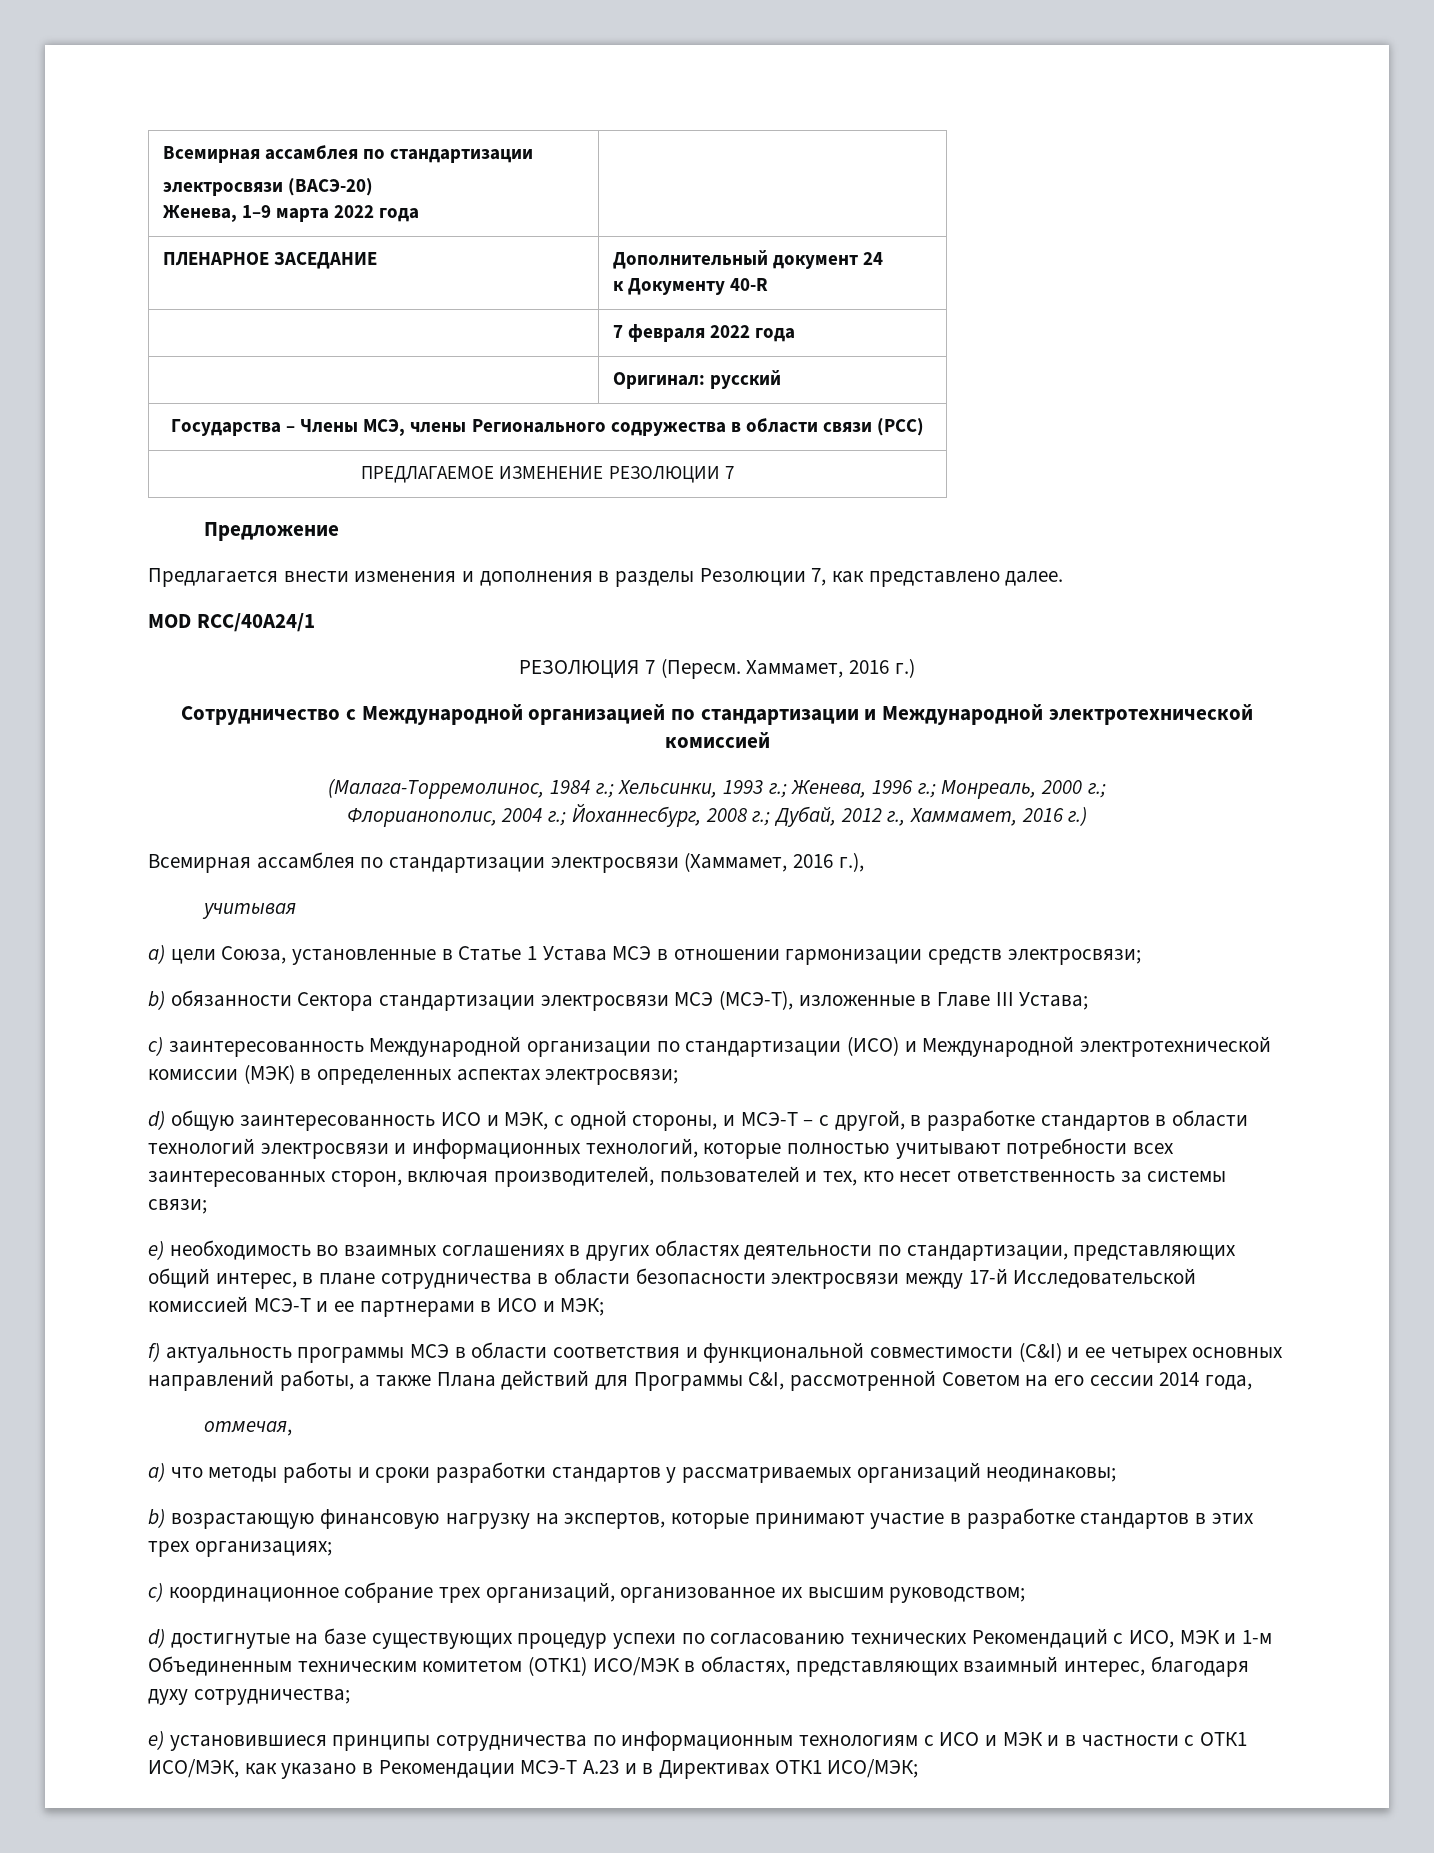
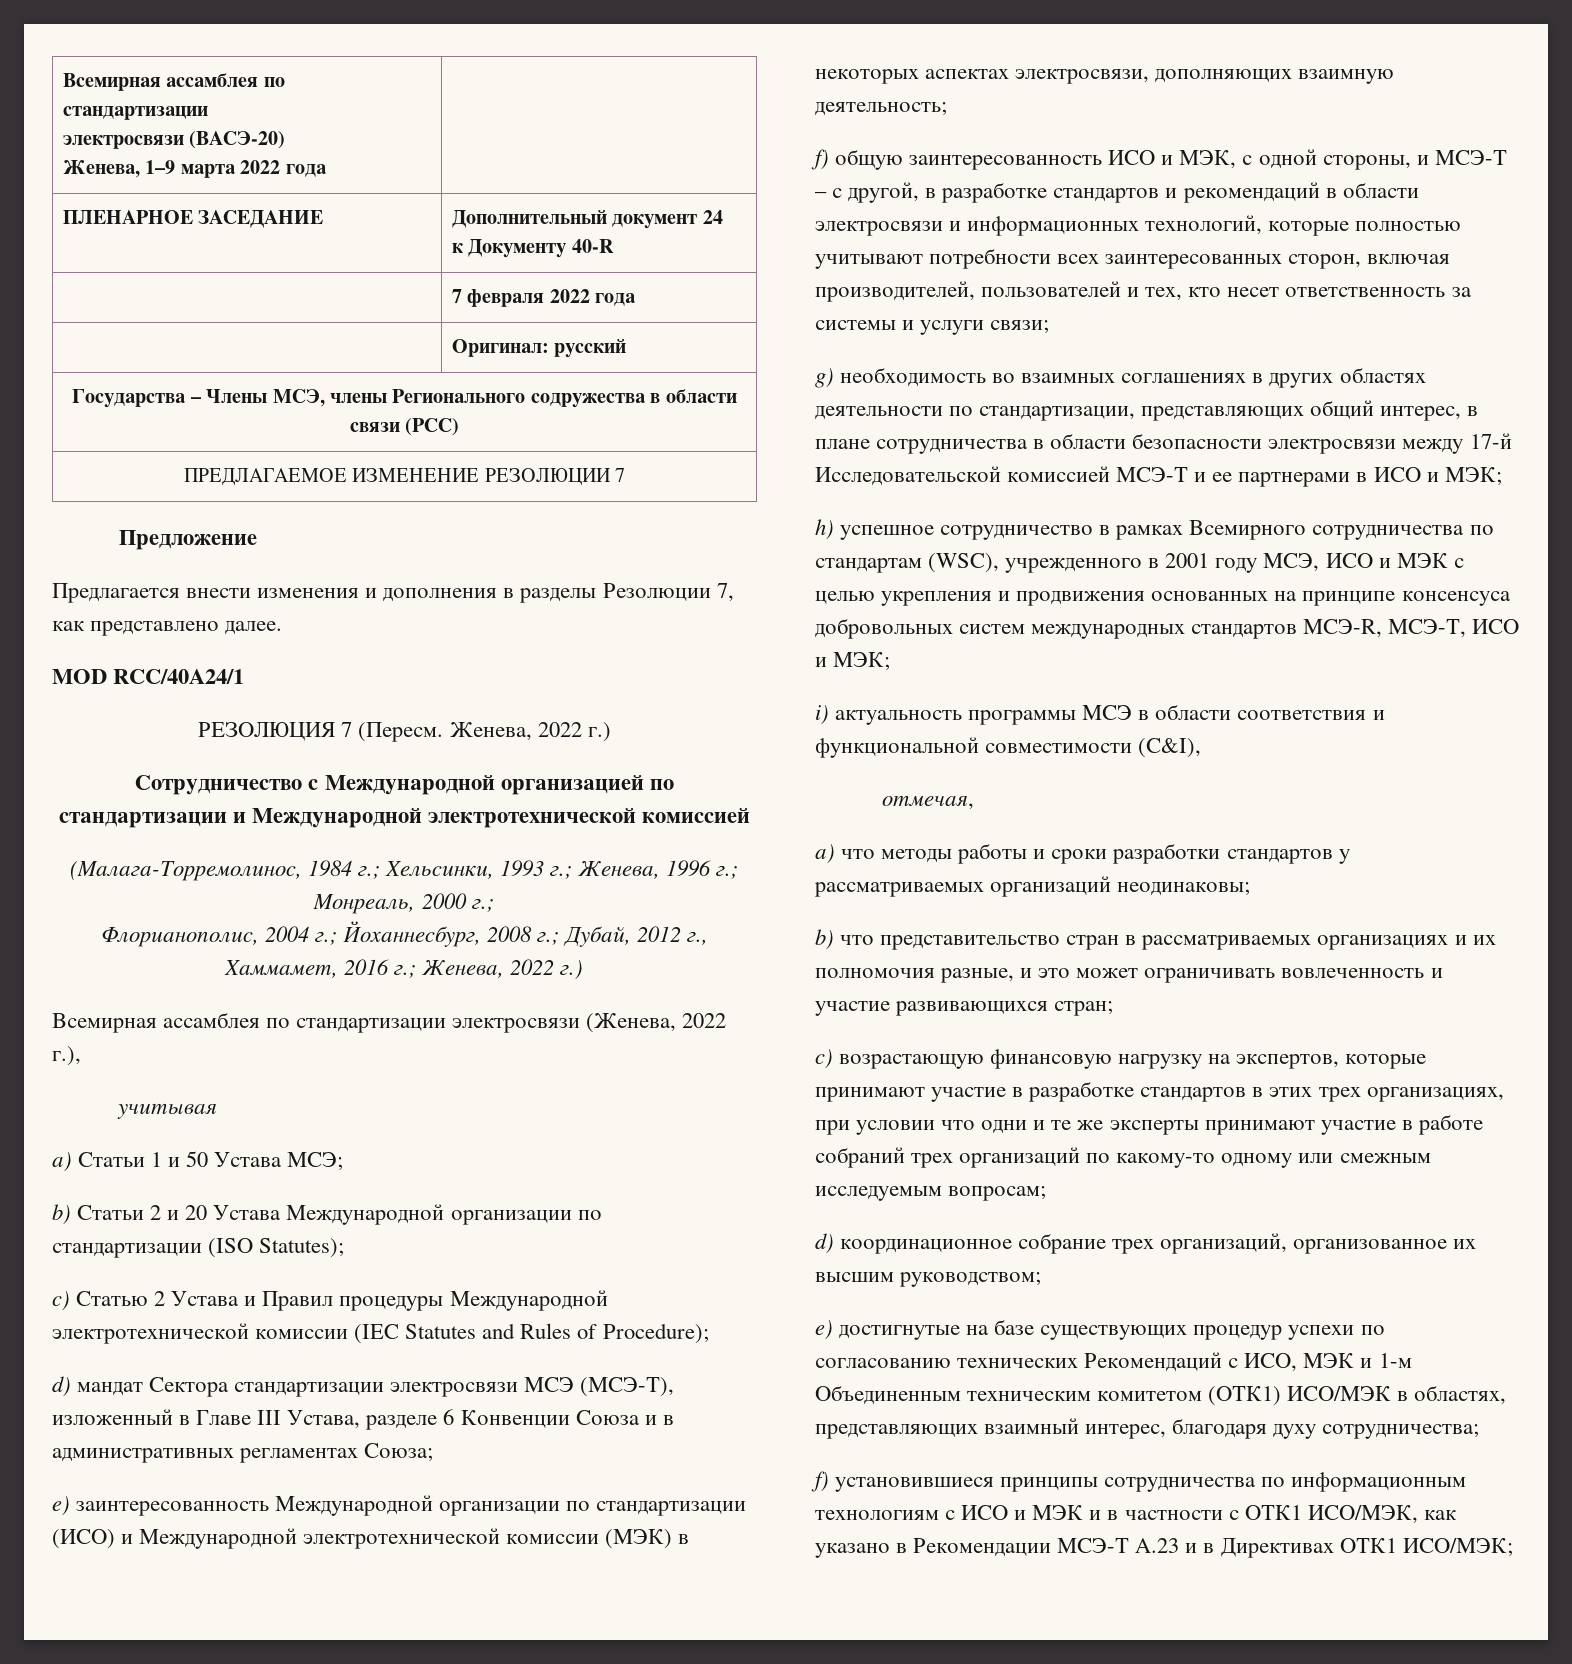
[746,660,890,678] Хаммамет, 2016 -> [449,722,582,741] Женева, 2022
(1064, 815) none -> [393,959,555,978] г.; Женева, 2022
[684,852,834,872] (Хаммамет, 2016 -> [586,1013,727,1033] (Женева, 2022
[170,946,1141,965] [148,990,292,1010] цели Союза, установленные в Статье 1 Устава МСЭ в отношении гармонизации средств электросвязи; // b) обязанности -> [78,1151,344,1171] [52,1204,602,1225] [52,1238,345,1258] [52,1290,608,1311] [52,1323,709,1344] [52,1376,144,1397] Статьи 1 и 50 Устава МСЭ; // b) Статьи 2 и 20 Устава Международной организации по стандартизации (ISO Statutes); // c) Статью 2 Устава и Правил процедуры Международной электротехнической комиссии (IEC Statutes and Rules of Procedure); // d) мандат
[798,995,915,1007] изложенные -> [52,1409,173,1425] изложенный
[1019,992,1089,1010] [148,1036,163,1056] Устава; // c) -> [287,1409,674,1430] [52,1443,434,1463] [52,1496,70,1516] Устава, разделе 6 Конвенции Союза и в административных регламентах Союза; // e)
[317,1069,679,1085] [148,1110,165,1130] определенных аспектах электросвязи; // d) -> [815,69,1395,84] [815,102,947,116] [811,149,829,170] некоторых аспектах электросвязи, дополняющих взаимную деятельность; // f)
[1155,1110,1249,1127] [148,1138,255,1155] в области технологий -> [1165,182,1419,203] и рекомендаций в области
(1227, 1176) none -> [902,320,985,335] и услуги
[148,1240,164,1260] e) -> [815,368,834,388] g)
[148,1342,160,1362] f) -> [815,519,1494,540] [815,553,1464,573] [815,591,1511,606] [815,618,1520,639] [815,652,891,671] [815,705,829,725] h) успешное сотрудничество в рамках Всемирного сотрудничества по стандартам (WSC), учрежденного в 2001 году МСЭ, ИСО и МЭК с целью укрепления и продвижения основанных на принципе консенсуса добровольных систем международных стандартов МСЭ-R, МСЭ-Т, ИСО и МЭК; // i)
[1018,1342,1284,1363] [148,1370,1253,1391] (С&I) и ее четырех основных направлений работы, а также Плана действий для Программы С&I, рассмотренной Советом на его сессии 2014 года, -> [1138,738,1202,758] (С&I),
(165, 1518) none -> [840,935,1496,950] [815,968,1443,983] [815,1001,1114,1016] [815,1049,833,1069] что представительство стран в рассматриваемых организациях и их полномочия разные, и это может ограничивать вовлеченность и участие развивающихся стран; // c)
[194,1541,332,1557] [148,1582,163,1602] организациях; // c) -> [1366,1087,1504,1102] [815,1114,1483,1135] [815,1147,1431,1168] [815,1186,1047,1201] [815,1233,834,1254] организациях, при условии что одни и те же эксперты принимают участие в работе собраний трех организаций по какому-то одному или смежным исследуемым вопросам; // d)
[148,1628,165,1648] d) -> [815,1320,833,1340] e)
[148,1730,164,1750] e) -> [811,1471,829,1492] f)

